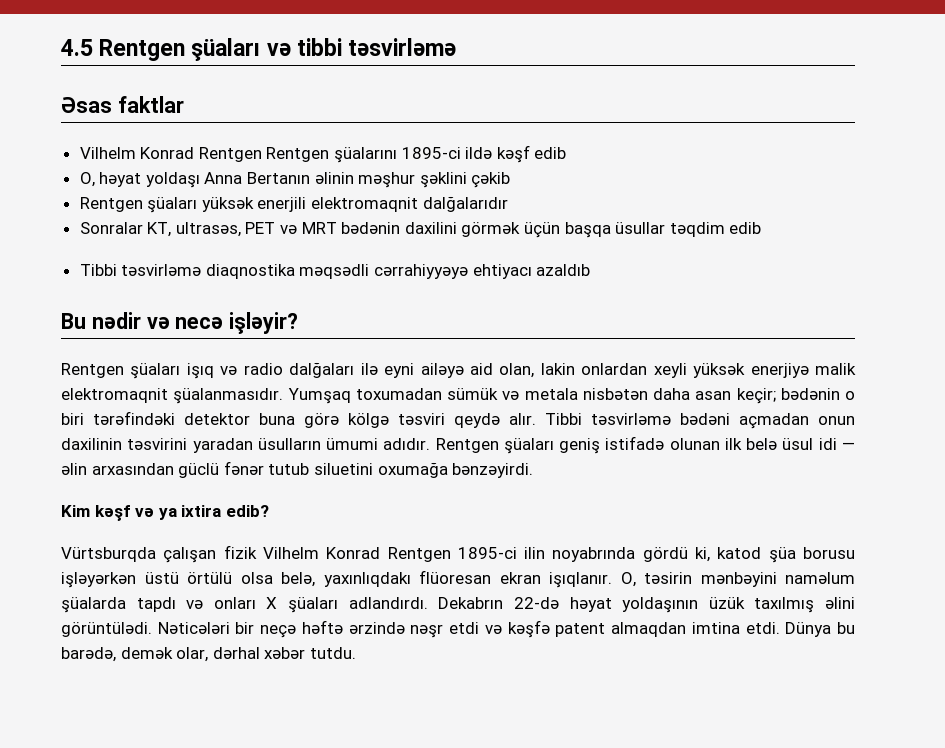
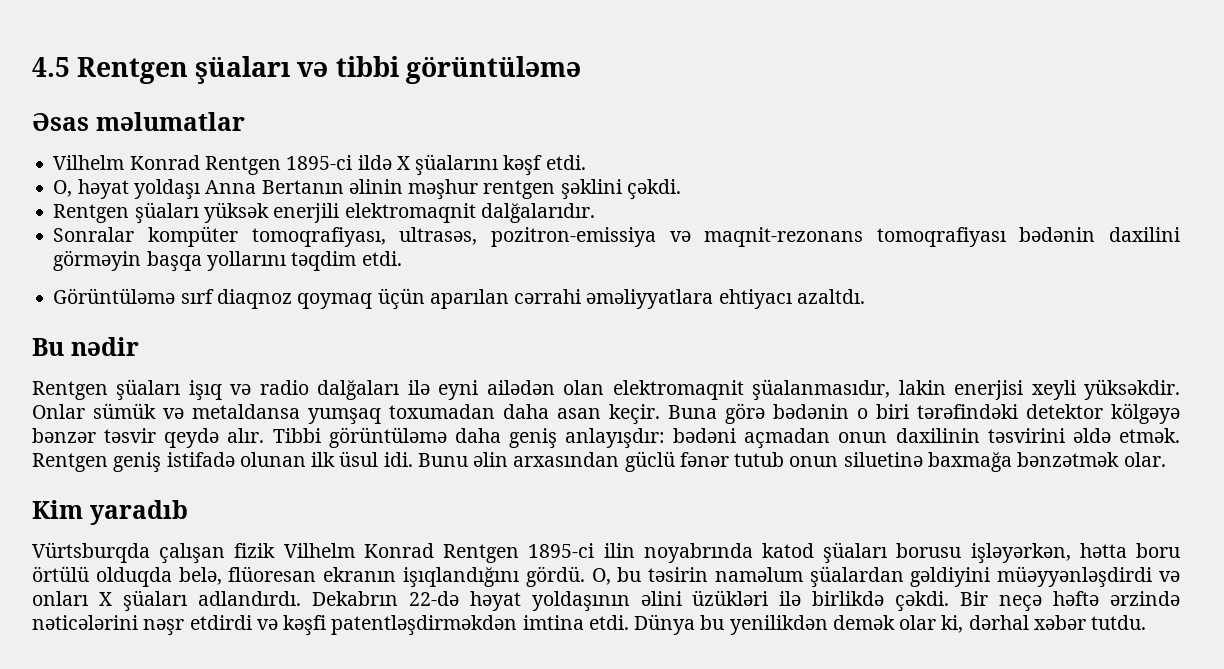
[348,38,457,56] təsvirləmə -> [405,56,581,84] görüntüləmə
[117,96,184,113] [79,145,567,163] faktlar // Vilhelm Konrad Rentgen Rentgen şüalarını 1895-ci ildə kəşf edib -> [95,112,245,131] [53,154,586,176] məlumatlar // Vilhelm Konrad Rentgen 1895-ci ildə X şüalarını kəşf etdi.
[419,172,511,188] şəklini çəkib -> [483,179,681,200] rentgen şəklini çəkdi.
[422,196,508,212] dalğalarıdır -> [480,203,595,223] dalğalarıdır.
[147,222,762,238] [79,264,591,279] KT, ultrasəs, PET və MRT bədənin daxilini görmək üçün başqa üsullar təqdim edib // Tibbi təsvirləmə diaqnostika məqsədli cərrahiyyəyə ehtiyacı azaldıb -> [148,226,1180,247] [53,250,402,272] [53,288,865,310] kompüter tomoqrafiyası, ultrasəs, pozitron-emissiya və maqnit-rezonans tomoqrafiyası bədənin daxilini görməyin başqa yollarını təqdim etdi. // Görüntüləmə sırf diaqnoz qoymaq üçün aparılan cərrahi əməliyyatlara ehtiyacı azaltdı.
[146,312,299,334] və necə işləyir? -> (139, 346) none
[420,363,856,378] [61,388,776,404] ailəyə aid olan, lakin onlardan xeyli yüksək enerjiyə malik elektromaqnit şüalanmasıdır. Yumşaq toxumadan sümük və metala nisbətən daha asan keçir; -> [486,379,1181,401] [32,403,765,425] ailədən olan elektromaqnit şüalanmasıdır, lakin enerjisi xeyli yüksəkdir. Onlar sümük və metaldansa yumşaq toxumadan daha asan keçir. Buna görə
[259,413,671,428] buna görə kölgə təsviri qeydə alır. Tibbi təsvirləmə -> [1111,403,1180,424] [32,427,666,449] kölgəyə bənzər təsvir qeydə alır. Tibbi görüntüləmə daha geniş anlayışdır:
[192,436,855,454] yaradan üsulların ümumi adıdır. Rentgen şüaları geniş istifadə olunan ilk belə üsul idi — -> [1072,428,1181,443] [32,451,468,473] əldə etmək. Rentgen geniş istifadə olunan ilk üsul idi. Bunu
[313,462,534,478] [61,505,269,521] siluetini oxumağa bənzəyirdi. // Kim kəşf və ya ixtira edib? -> [789,452,1166,472] [32,500,188,525] onun siluetinə baxmağa bənzətmək olar. // Kim yaradıb
[642,547,855,563] [61,570,855,588] [61,597,176,613] gördü ki, katod şüa borusu işləyərkən üstü örtülü olsa belə, yaxınlıqdakı flüoresan ekran işıqlanır. O, təsirin mənbəyini naməlum şüalarda tapdı -> [761,542,1180,564] [32,566,1153,588] katod şüaları borusu işləyərkən, hətta boru örtülü olduqda belə, flüoresan ekranın işıqlandığını gördü. O, bu təsirin naməlum şüalardan gəldiyini müəyyənləşdirdi
[708,597,855,613] [61,620,856,638] [61,647,209,662] üzük taxılmış əlini görüntülədi. Nəticələri bir neçə həftə ərzində nəşr etdi və kəşfə patent almaqdan imtina etdi. Dünya bu barədə, demək olar, -> [640,590,1180,612] [32,614,964,636] əlini üzükləri ilə birlikdə çəkdi. Bir neçə həftə ərzində nəticələrini nəşr etdirdi və kəşfi patentləşdirməkdən imtina etdi. Dünya bu yenilikdən demək olar ki,

